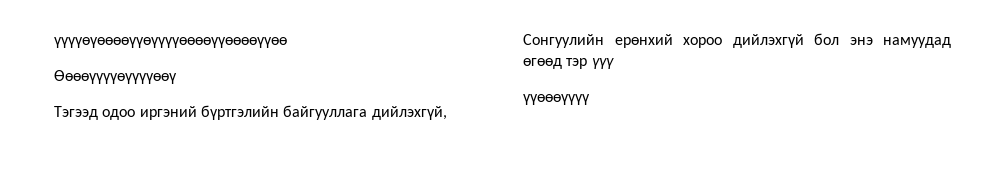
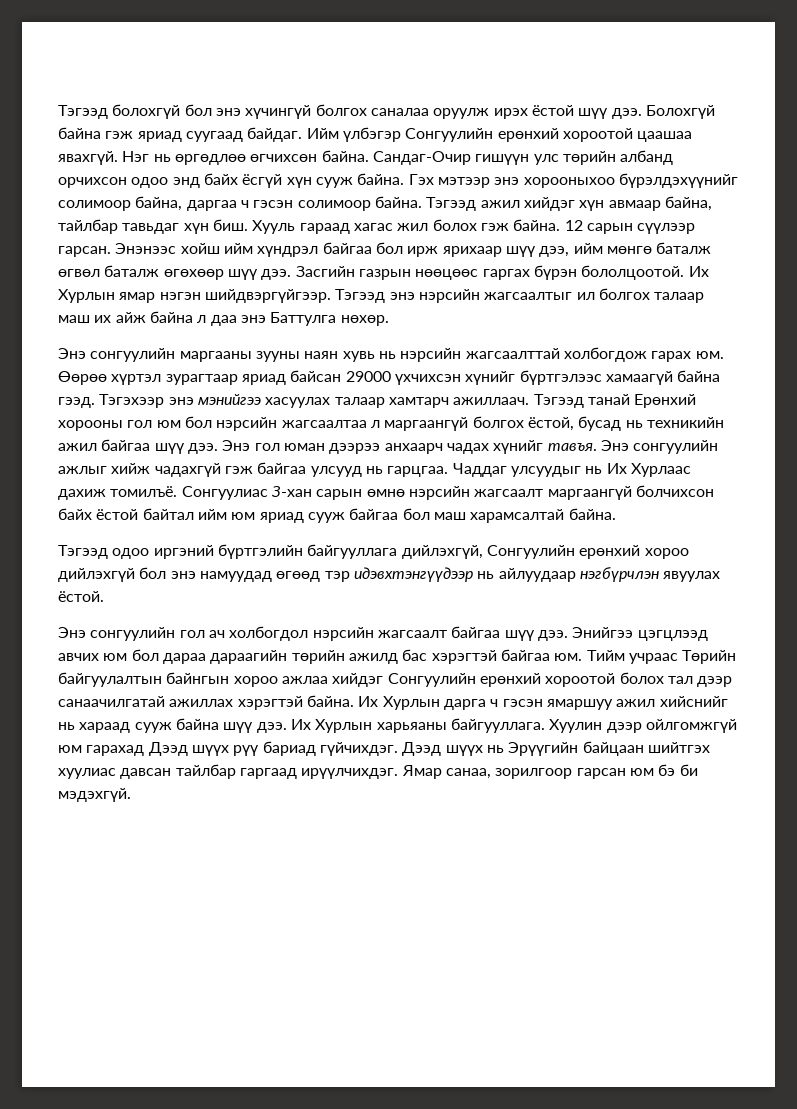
[54,37,287,48] [54,70,177,84] үүүүөүөөөөүүөүүүүөөөөүүөөөөүүөө // Өөөөүүүүөүүүүөөү -> [58,104,715,119] [58,127,693,142] [58,150,674,165] [58,173,738,188] [58,196,712,211] [58,219,696,234] [58,242,712,257] [58,265,709,280] [58,288,705,303] [58,311,389,326] [58,347,724,362] [58,370,721,385] [58,394,697,408] [58,416,724,431] [58,439,719,454] [58,462,691,477] [58,485,714,500] [58,508,616,523] Тэгээд болохгүй бол энэ хүчингүй болгох саналаа оруулж ирэх ёстой шүү дээ. Болохгүй байна гэж яриад суугаад байдаг. Ийм үлбэгэр Сонгуулийн ерөнхий хороотой цаашаа явахгүй. Нэг нь өргөдлөө өгчихсөн байна. Сандаг-Очир гишүүн улс төрийн албанд орчихсон одоо энд байх ёсгүй хүн сууж байна. Гэх мэтээр энэ хорооныхоо бүрэлдэхүүнийг солимоор байна, даргаа ч гэсэн солимоор байна. Тэгээд ажил хийдэг хүн авмаар байна, тайлбар тавьдаг хүн биш. Хууль гараад хагас жил болох гэж байна. 12 сарын сүүлээр гарсан. Энэнээс хойш ийм хүндрэл байгаа бол ирж ярихаар шүү дээ, ийм мөнгө баталж өгвөл баталж өгөхөөр шүү дээ. Засгийн газрын нөөцөөс гаргах бүрэн бололцоотой. Их Хурлын ямар нэгэн шийдвэргүйгээр. Тэгээд энэ нэрсийн жагсаалтыг ил болгох талаар маш их айж байна л даа энэ Баттулга нөхөр. // Энэ сонгуулийн маргааны зууны наян хувь нь нэрсийн жагсаалттай холбогдож гарах юм. Өөрөө хүртэл зурагтаар яриад байсан 29000 үхчихсэн хүнийг бүртгэлээс хамаагүй байна гээд. Тэгэхээр энэ мэнийгээ хасуулах талаар хамтарч ажиллаач. Тэгээд танай Ерөнхий хорооны гол юм бол нэрсийн жагсаалтаа л маргаангүй болгох ёстой, бусад нь техникийн ажил байгаа шүү дээ. Энэ гол юман дээрээ анхаарч чадах хүнийг тавъя. Энэ сонгуулийн ажлыг хийж чадахгүй гэж байгаа улсууд нь гарцгаа. Чаддаг улсуудыг нь Их Хурлаас дахиж томилъё. Сонгуулиас З-хан сарын өмнө нэрсийн жагсаалт маргаангүй болчихсон байх ёстой байтал ийм юм яриад сууж байгаа бол маш харамсалтай байна.
[591,58,614,69] [523,94,590,105] үүү // үүөөөүүүү -> [353,567,721,582] [58,591,104,602] [58,626,708,641] [58,649,737,664] [58,672,733,687] [58,695,728,710] [58,718,737,733] [58,741,710,756] [58,764,698,779] [58,788,131,802] идэвхтэнгүүдээр нь айлуудаар нэгбүрчлэн явуулах ёстой. // Энэ сонгуулийн гол ач холбогдол нэрсийн жагсаалт байгаа шүү дээ. Энийгээ цэгцлээд авчих юм бол дараа дараагийн төрийн ажилд бас хэрэгтэй байгаа юм. Тийм учраас Төрийн байгуулалтын байнгын хороо ажлаа хийдэг Сонгуулийн ерөнхий хороотой болох тал дээр санаачилгатай ажиллах хэрэгтэй байна. Их Хурлын дарга ч гэсэн ямаршуу ажил хийснийг нь хараад сууж байна шүү дээ. Их Хурлын харьяаны байгууллага. Хуулин дээр ойлгомжгүй юм гарахад Дээд шүүх рүү бариад гүйчихдэг. Дээд шүүх нь Эрүүгийн байцаан шийтгэх хуулиас давсан тайлбар гаргаад ирүүлчихдэг. Ямар санаа, зорилгоор гарсан юм бэ би мэдэхгүй.

